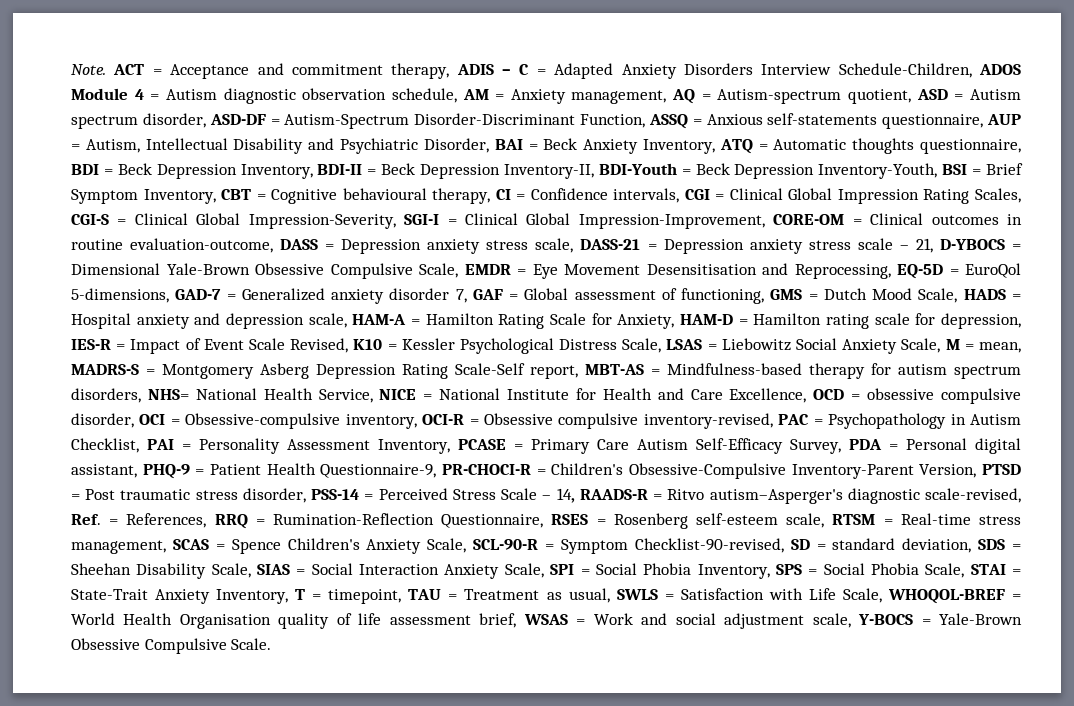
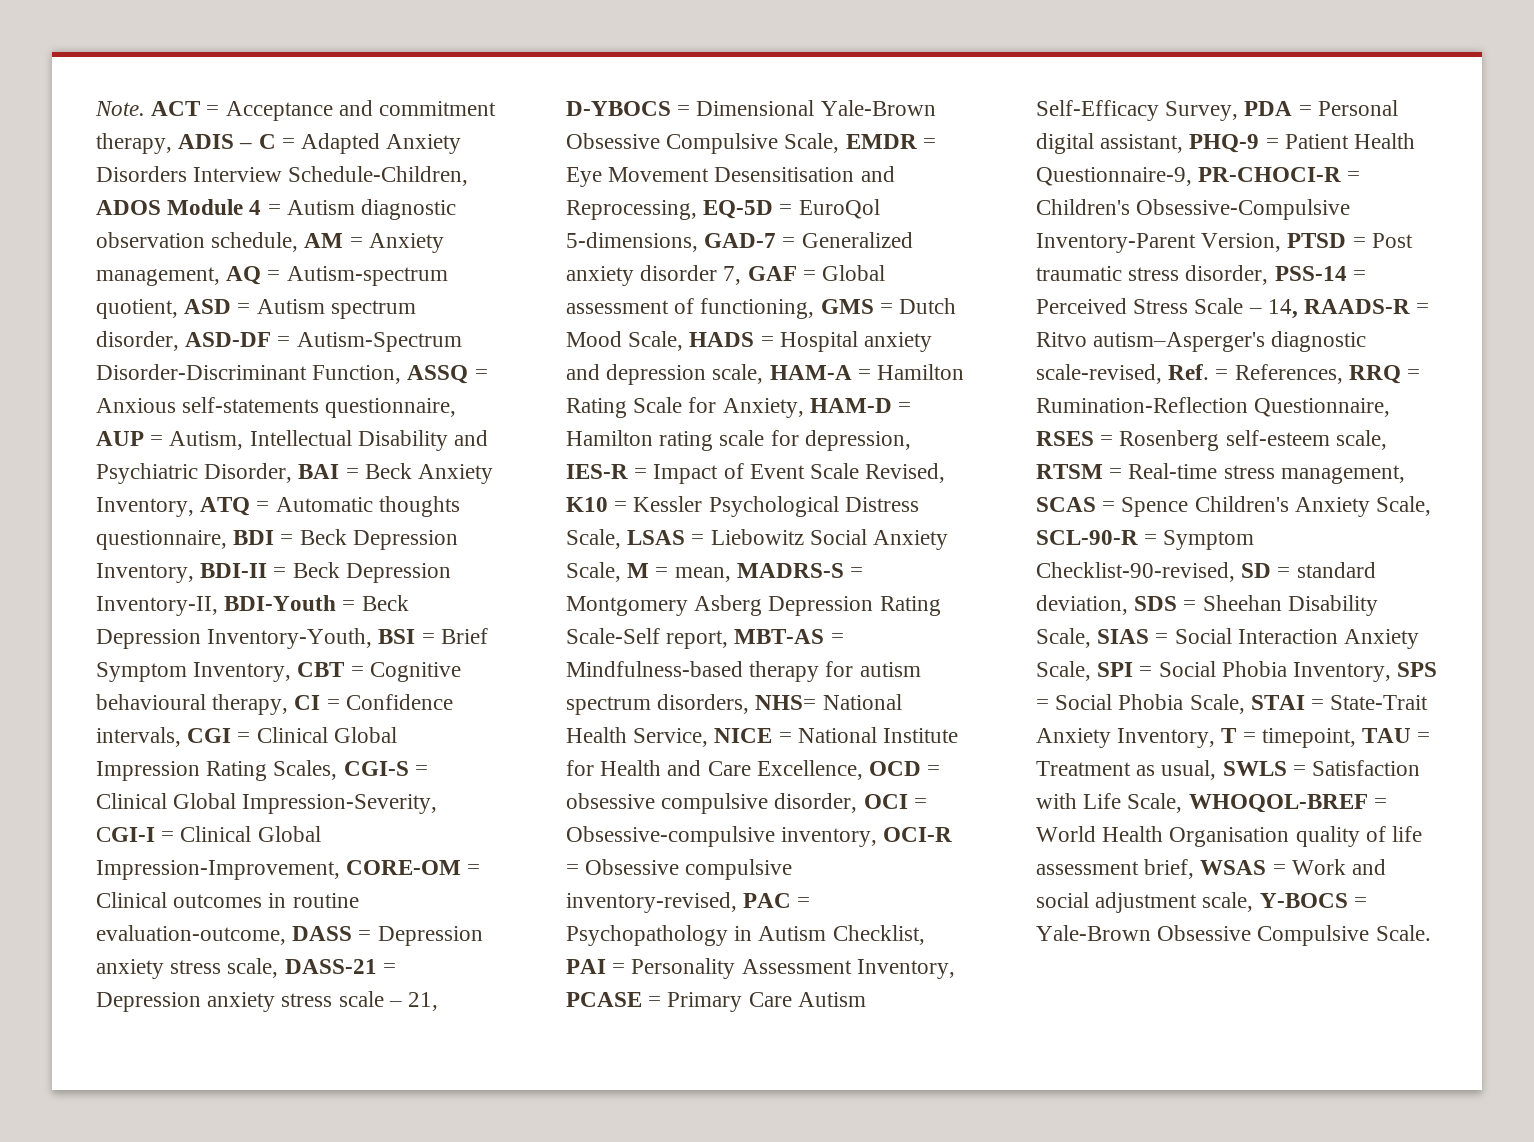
[404,214,440,225] SGI-I -> [96,827,155,842] CGI-I

